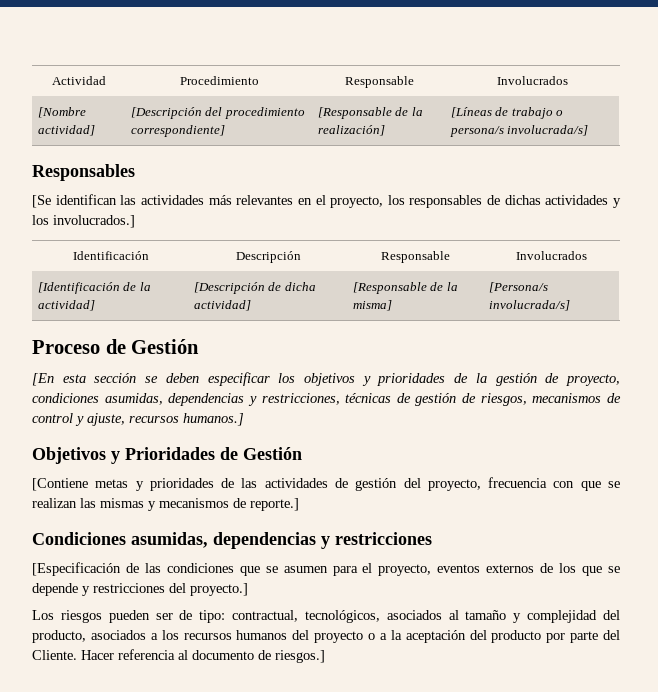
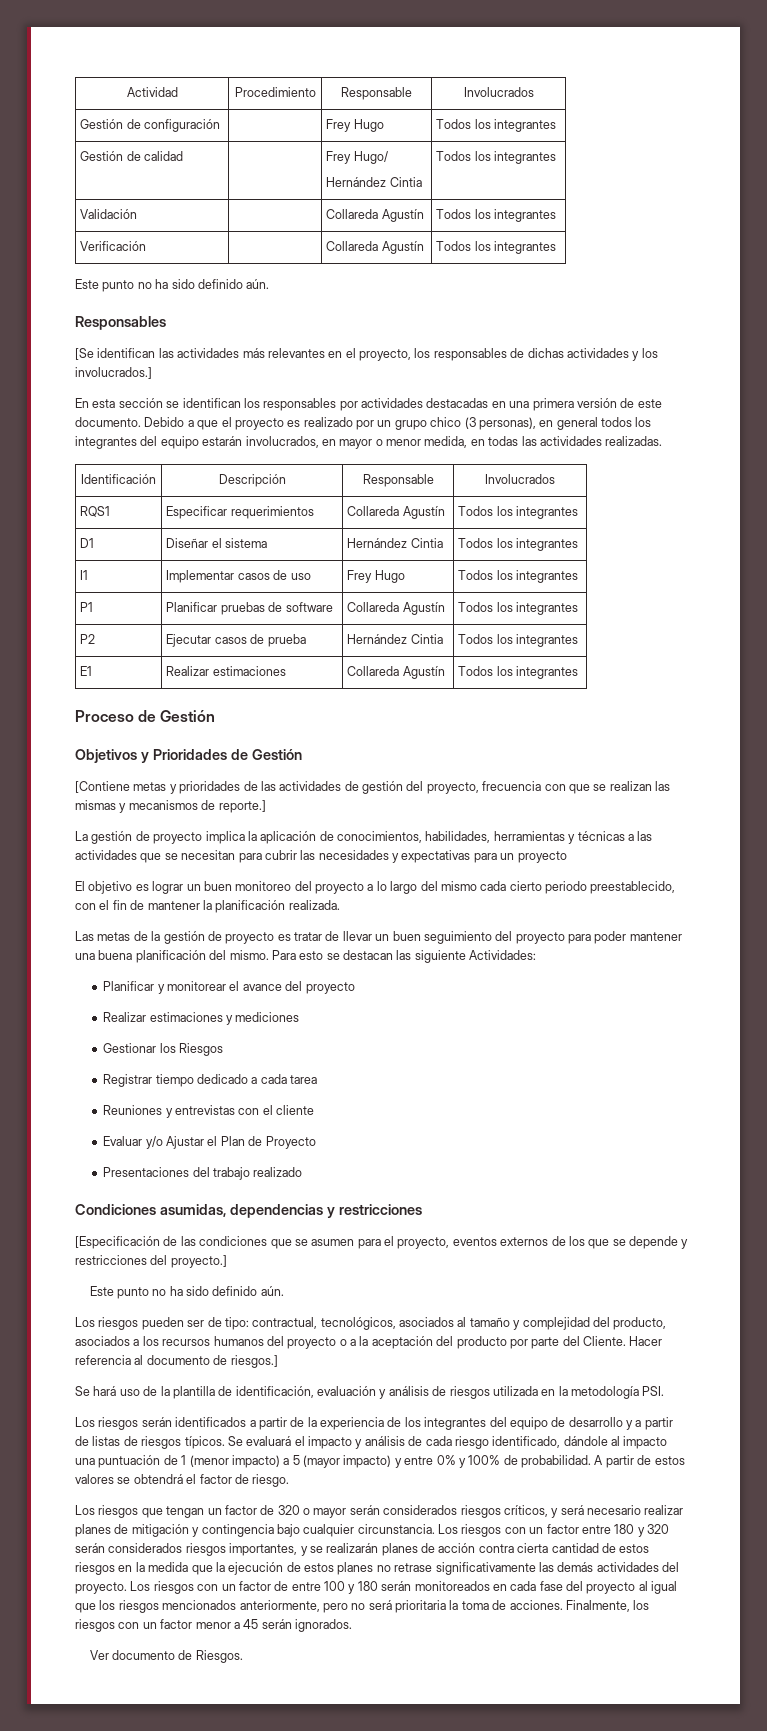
[37,107,86,118] [37,125,95,136] [130,107,305,119] [130,125,225,137] [317,107,423,119] [317,125,385,136] [450,107,564,119] [449,125,589,137] [Nombre actividad] | [Descripción del procedimiento correspondiente] | [Responsable de la realización] | [Líneas de trabajo o persona/s involucrada/s] -> [80,119,221,132] [326,119,384,132] [436,119,557,132] [80,151,184,161] [326,151,388,164] [326,177,422,187] [436,151,557,164] [80,209,138,219] [326,209,424,222] [436,209,557,222] [80,241,147,251] [326,241,424,254] [436,241,557,254] [75,279,270,292] Gestión de configuración | | Frey Hugo | Todos los integrantes // Gestión de calidad | | Frey Hugo/ // Hernández Cintia | Todos los integrantes // Validación | | Collareda Agustín | Todos los integrantes // Verificación | | Collareda Agustín | Todos los integrantes // Este punto no ha sido definido aún.
[72,251,149,260] [235,251,301,263] [381,251,450,263] [516,251,587,260] [37,282,151,294] [37,300,95,311] [193,282,316,294] [193,300,251,311] [352,282,458,294] [352,300,392,311] [488,282,548,293] [488,300,570,311] [32,339,200,354] [32,372,620,386] [32,393,621,406] [32,413,244,426] // Identificación | Descripción | Responsable | Involucrados // [Identificación de la actividad] | [Descripción de dicha actividad] | [Responsable de la misma] | [Persona/s involucrada/s] // Proceso de Gestión // [En esta sección se deben especificar los objetivos y prioridades de la gestión de proyecto, condiciones asumidas, dependencias y restricciones, técnicas de gestión de riesgos, mecanismos de control y ajuste, recursos humanos.] -> [75,398,662,411] [75,417,652,430] [75,436,663,449] [81,474,156,484] [218,474,286,487] [362,474,434,487] [485,474,555,484] [80,506,111,517] [166,506,314,519] [347,506,445,519] [458,506,579,519] [80,538,95,548] [166,538,268,548] [347,538,443,548] [458,538,579,551] [80,570,89,580] [166,570,311,583] [347,570,405,583] [458,570,579,583] [80,602,94,612] [166,602,333,615] [347,602,445,615] [458,602,579,615] [80,634,96,644] [166,634,306,647] [347,634,443,644] [458,634,579,647] [80,666,93,676] [166,666,286,676] [347,666,445,679] [458,666,579,679] [75,710,216,722] // En esta sección se identifican los responsables por actividades destacadas en una primera versión de este documento. Debido a que el proyecto es realizado por un grupo chico (3 personas), en general todos los integrantes del equipo estarán involucrados, en mayor o menor medida, en todas las actividades realizadas. // Identificación | Descripción | Responsable | Involucrados // RQS1 | Especificar requerimientos | Collareda Agustín | Todos los integrantes // D1 | Diseñar el sistema | Hernández Cintia | Todos los integrantes // I1 | Implementar casos de uso | Frey Hugo | Todos los integrantes // P1 | Planificar pruebas de software | Collareda Agustín | Todos los integrantes // P2 | Ejecutar casos de prueba | Hernández Cintia | Todos los integrantes // E1 | Realizar estimaciones | Collareda Agustín | Todos los integrantes // Proceso de Gestión
(299, 504) none -> [75,831,653,844] [75,850,567,863] [75,881,676,894] [75,900,340,913] [75,931,682,944] [75,950,537,963] [103,981,355,994] [103,1012,300,1025] [103,1043,224,1056] [103,1074,318,1087] [103,1105,315,1118] [103,1136,316,1149] [103,1167,303,1180] // La gestión de proyecto implica la aplicación de conocimientos, habilidades, herramientas y técnicas a las actividades que se necesitan para cubrir las necesidades y expectativas para un proyecto // El objetivo es lograr un buen monitoreo del proyecto a lo largo del mismo cada cierto periodo preestablecido, con el fin de mantener la planificación realizada. // Las metas de la gestión de proyecto es tratar de llevar un buen seguimiento del proyecto para poder mantener una buena planificación del mismo. Para esto se destacan las siguiente Actividades: // Planificar y monitorear el avance del proyecto // Realizar estimaciones y mediciones // Gestionar los Riesgos // Registrar tiempo dedicado a cada tarea // Reuniones y entrevistas con el cliente // Evaluar y/o Ajustar el Plan de Proyecto // Presentaciones del trabajo realizado
(248, 589) none -> [89,1286,284,1299] // Este punto no ha sido definido aún.
(325, 656) none -> [75,1386,665,1399] [75,1417,673,1430] [75,1436,668,1449] [75,1455,685,1468] [75,1474,290,1487] [75,1505,684,1518] [75,1524,669,1537] [75,1543,650,1556] [75,1562,679,1575] [75,1581,678,1594] [75,1600,650,1613] [75,1619,352,1632] [89,1650,243,1663] // Se hará uso de la plantilla de identificación, evaluación y análisis de riesgos utilizada en la metodología PSI. // Los riesgos serán identificados a partir de la experiencia de los integrantes del equipo de desarrollo y a partir de listas de riesgos típicos. Se evaluará el impacto y análisis de cada riesgo identificado, dándole al impacto una puntuación de 1 (menor impacto) a 5 (mayor impacto) y entre 0% y 100% de probabilidad. A partir de estos valores se obtendrá el factor de riesgo. // Los riesgos que tengan un factor de 320 o mayor serán considerados riesgos críticos, y será necesario realizar planes de mitigación y contingencia bajo cualquier circunstancia. Los riesgos con un factor entre 180 y 320 serán considerados riesgos importantes, y se realizarán planes de acción contra cierta cantidad de estos riesgos en la medida que la ejecución de estos planes no retrase significativamente las demás actividades del proyecto. Los riesgos con un factor de entre 100 y 180 serán monitoreados en cada fase del proyecto al igual que los riesgos mencionados anteriormente, pero no será prioritaria la toma de acciones. Finalmente, los riesgos con un factor menor a 45 serán ignorados. // Ver documento de Riesgos.

